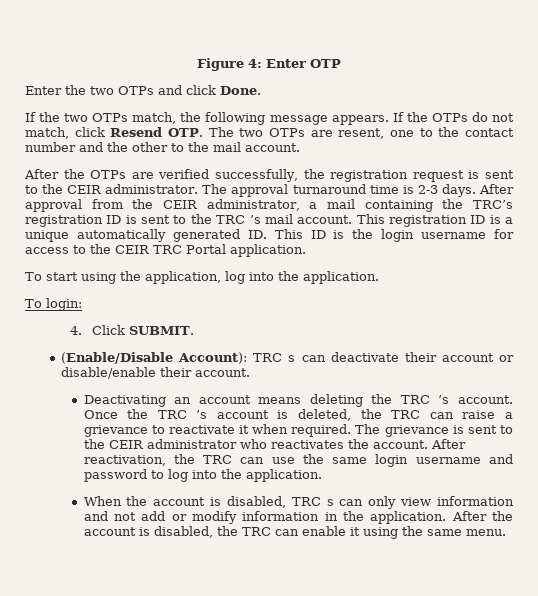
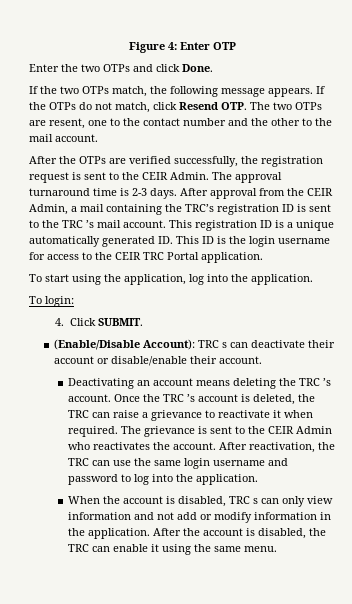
[105,184,199,194] administrator. -> [170,172,209,180] Admin.
[206,199,300,211] administrator, -> [29,204,68,215] Admin,
[146,439,237,449] administrator -> [295,426,332,434] Admin

